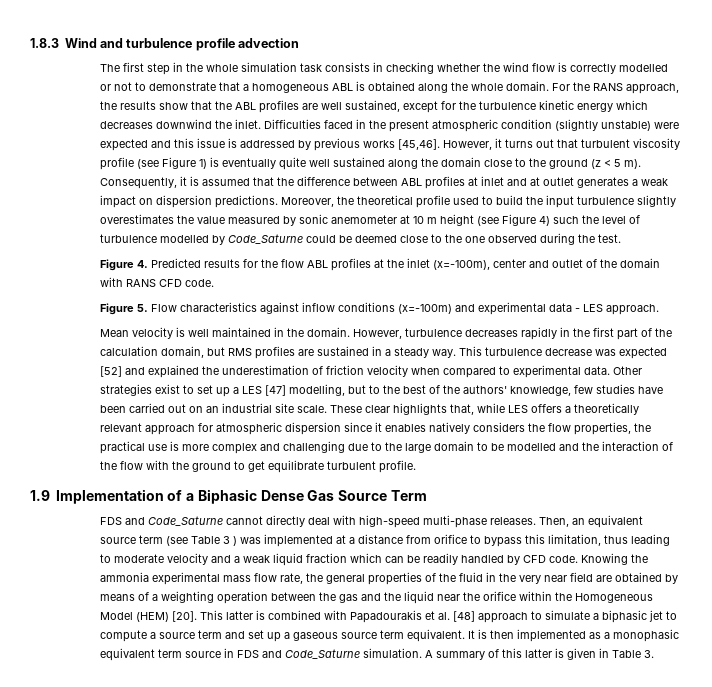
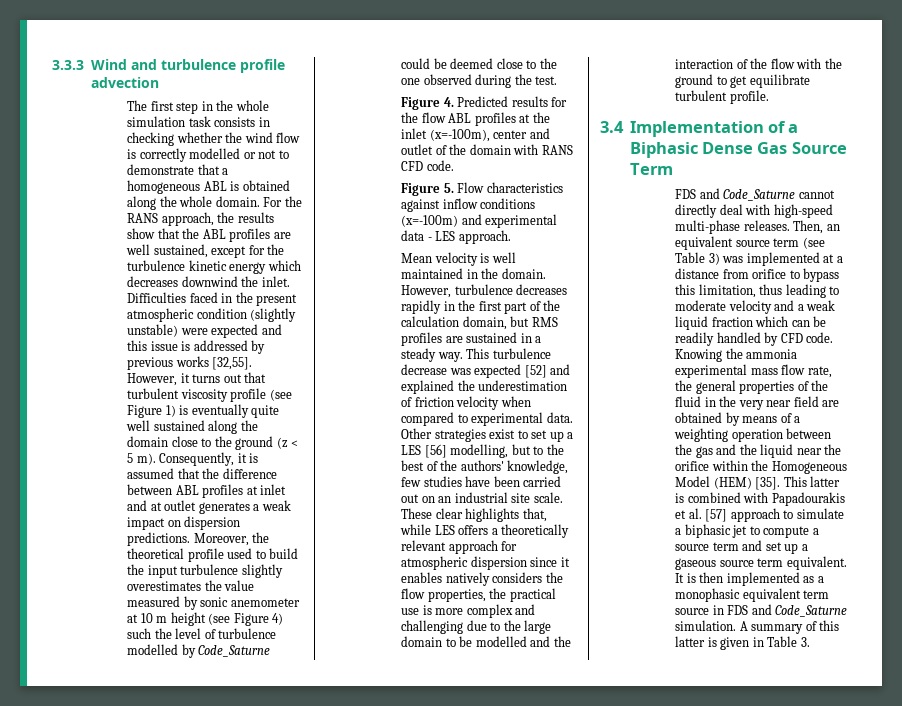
[30,38,59,48] 1.8.3 -> [52,60,84,70] 3.3.3
[398,139,441,150] [45,46]. -> [212,357,253,370] [32,55].
[265,385,287,396] [47] -> [424,444,447,458] [56]
[30,490,50,501] 1.9 -> [600,121,624,133] 3.4
[223,536,238,546] 3 ) -> [708,253,720,265] 3)
[172,611,198,622] [20]. -> [755,477,781,490] [35].
[453,611,476,622] [48] -> [705,509,728,522] [57]

